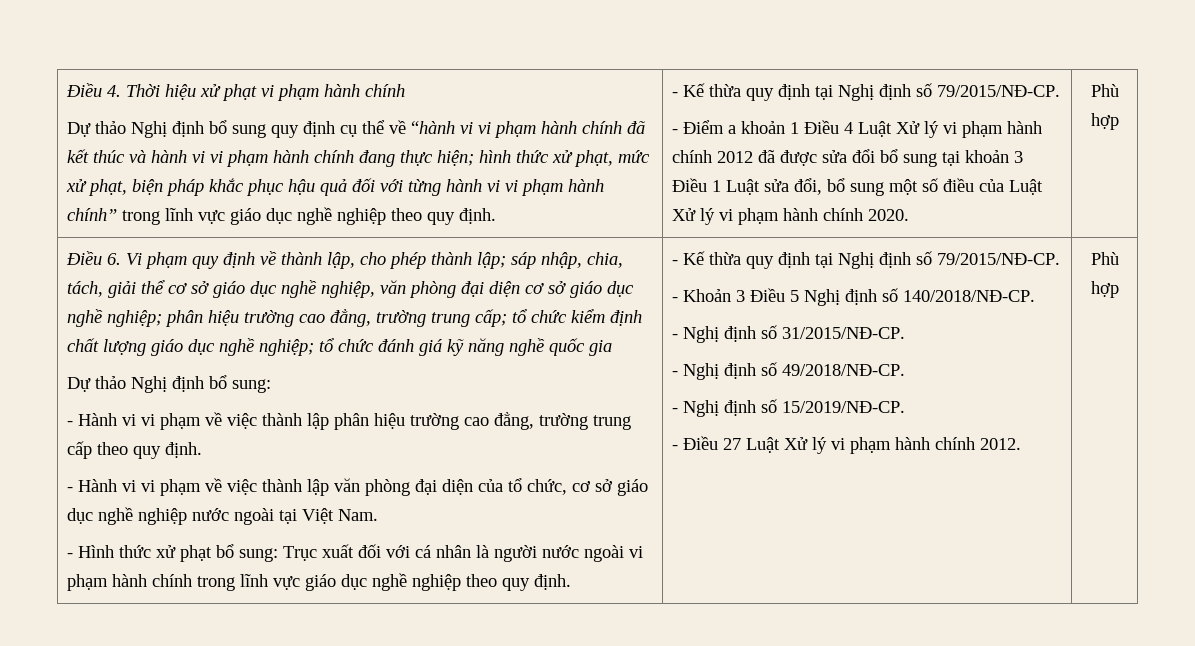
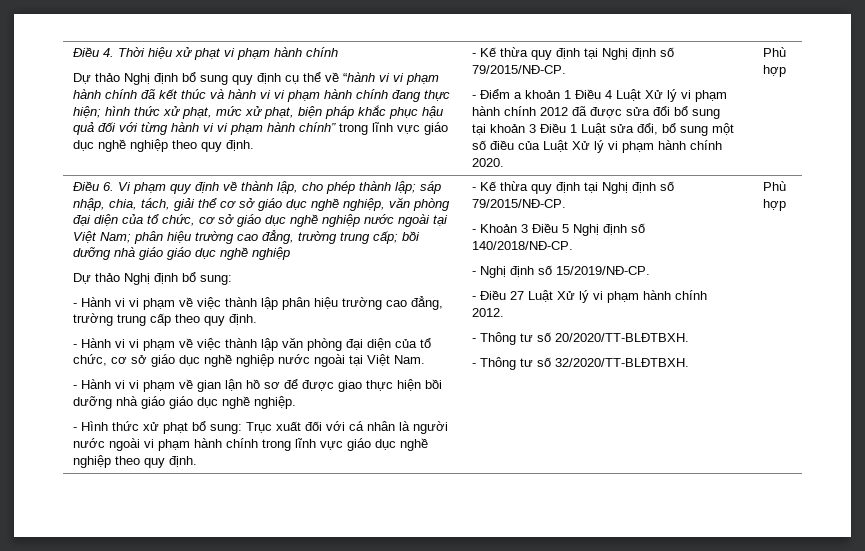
[524,281,634,298] [66,309,162,327] cơ sở giáo dục nghề nghiệp; -> [121,214,448,227] [72,231,131,243] của tổ chức, cơ sở giáo dục nghề nghiệp nước ngoài tại Việt Nam;
[511,309,642,326] [66,338,612,356] tổ chức kiểm định chất lượng giáo dục nghề nghiệp; tổ chức đánh giá kỹ năng nghề quốc gia -> [401,231,420,241] [72,247,290,260] bồi dưỡng nhà giáo giáo dục nghề nghiệp
(378, 515) none -> [72,379,442,392] [72,396,296,409] // - Hành vi vi phạm về gian lận hồ sơ để được giao thực hiện bồi dưỡng nhà giáo giáo dục nghề nghiệp.
[671,325,905,343] [671,362,905,380] // - Nghị định số 31/2015/NĐ-CP. // - Nghị định số 49/2018/NĐ-CP. -> (573, 245) none
(1021, 444) none -> [471,332,689,345] [471,357,689,370] // - Thông tư số 20/2020/TT-BLĐTBXH. // - Thông tư số 32/2020/TT-BLĐTBXH.

